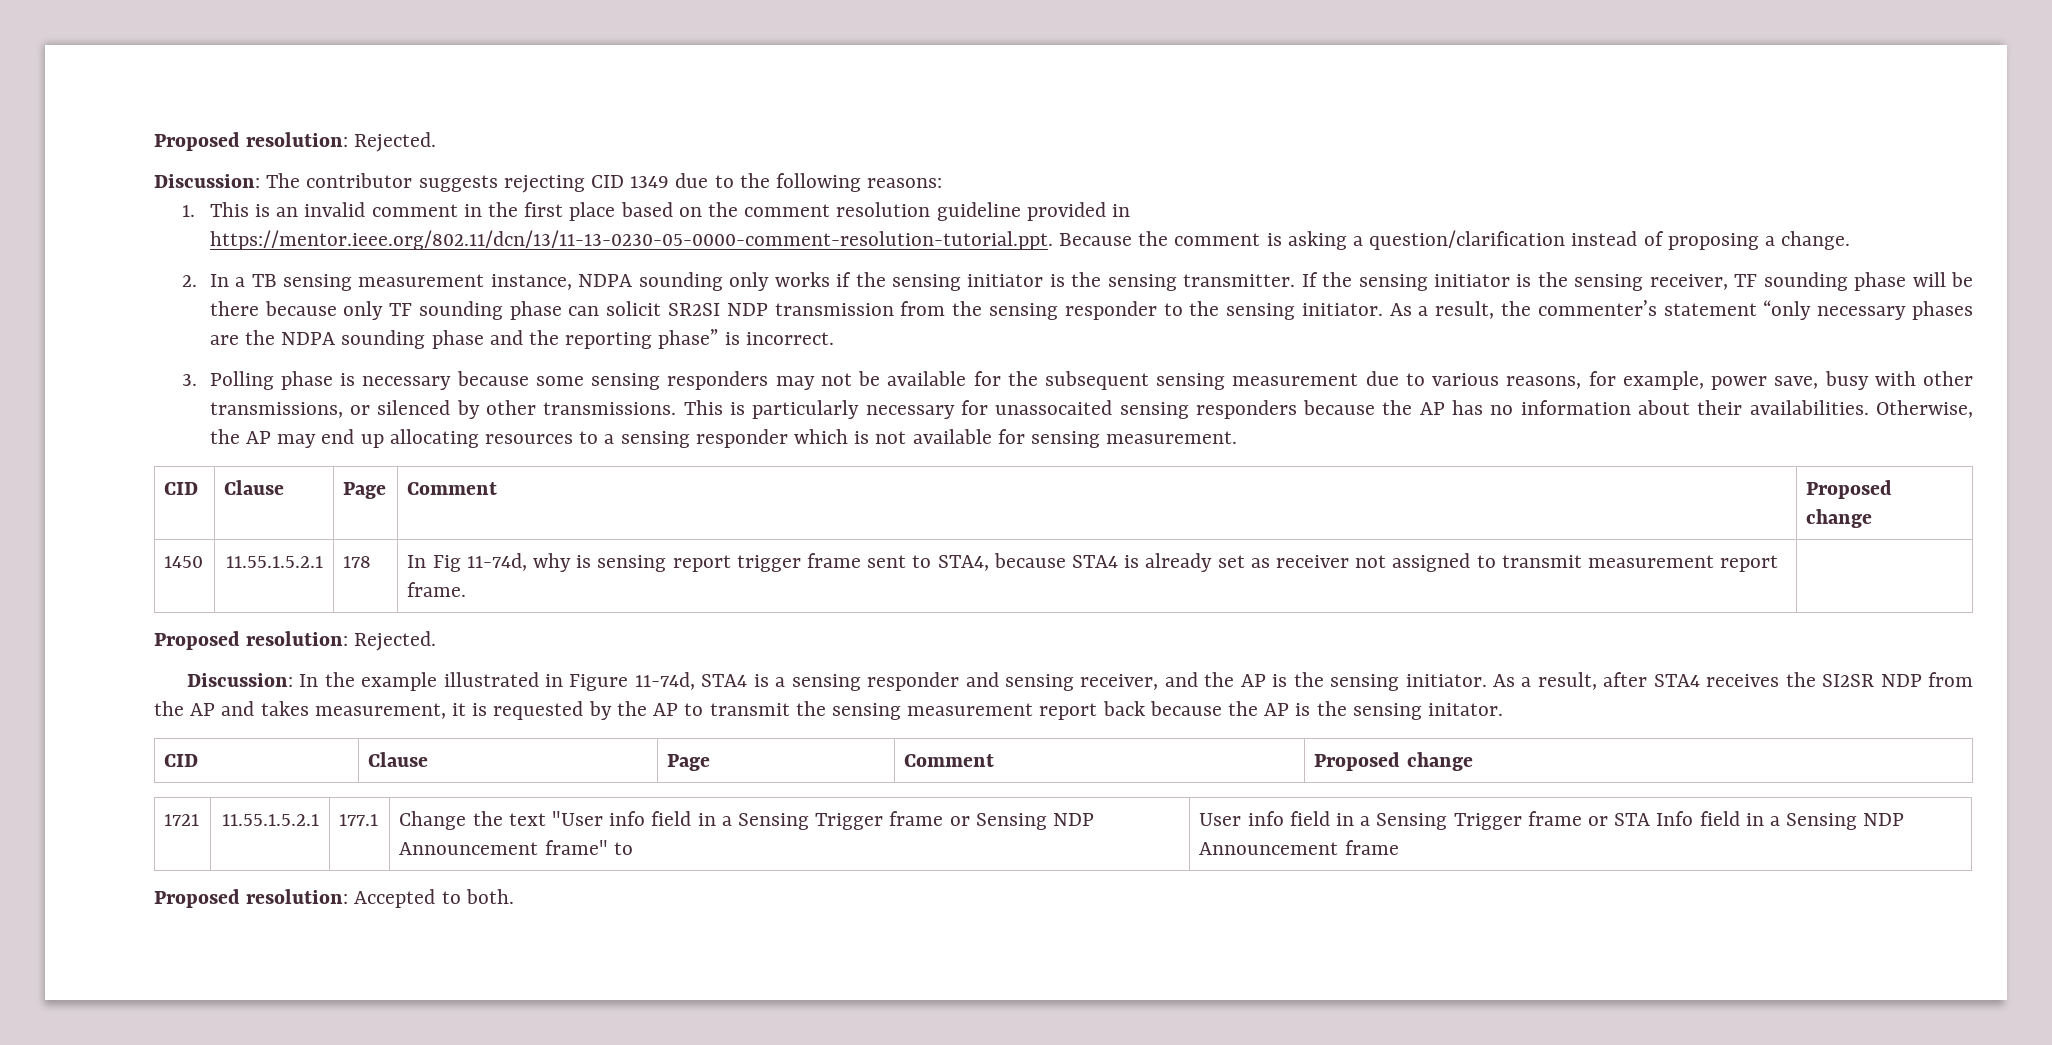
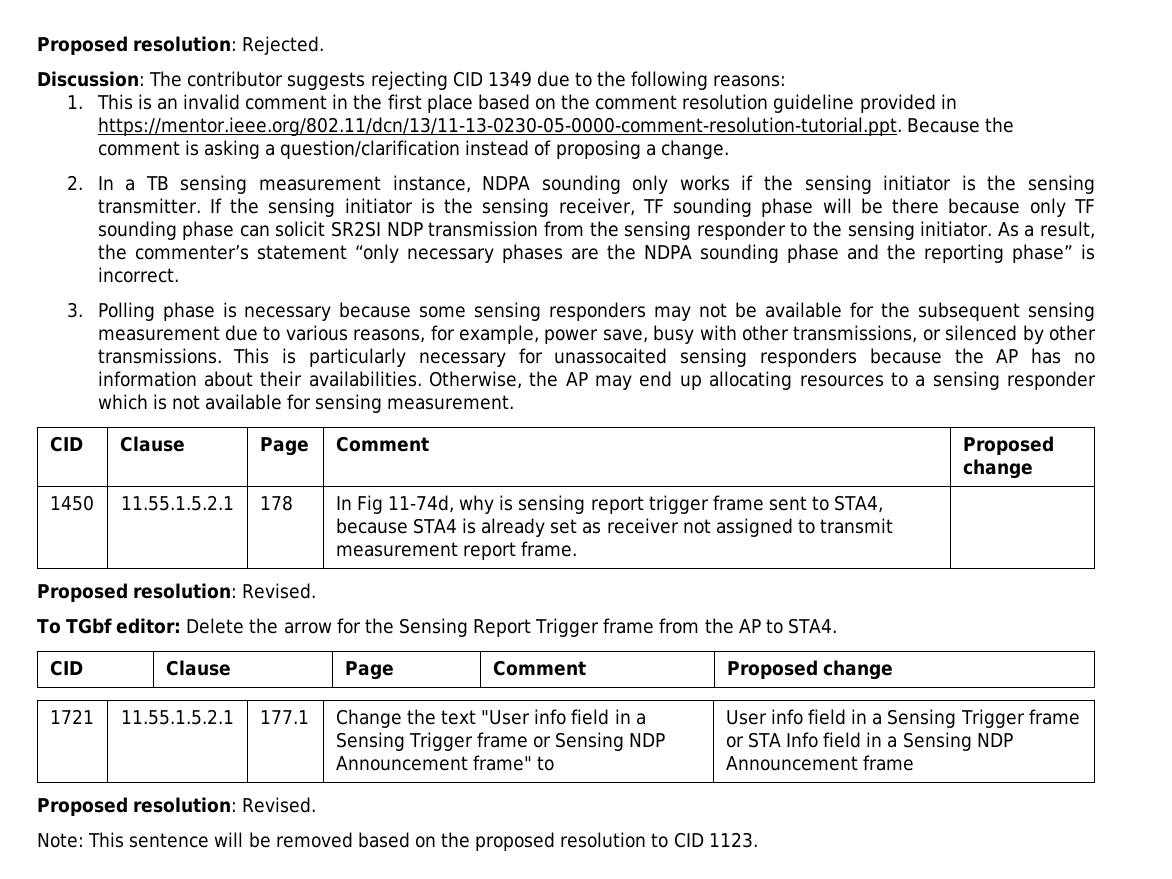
[354,631,437,651] [186,672,1973,691] [154,701,1504,720] Rejected. // Discussion: In the example illustrated in Figure 11-74d, STA4 is a sensing responder and sensing receiver, and the AP is the sensing initiator. As a result, after STA4 receives the SI2SR NDP from the AP and takes measurement, it is requested by the AP to transmit the sensing measurement report back because the AP is the sensing initator. -> [242,583,317,599] [37,618,838,637] Revised. // To TGbf editor: Delete the arrow for the Sensing Report Trigger frame from the AP to STA4.
[354,889,514,908] Accepted to both. -> [242,797,317,813] [37,832,758,851] Revised. // Note: This sentence will be removed based on the proposed resolution to CID 1123.

